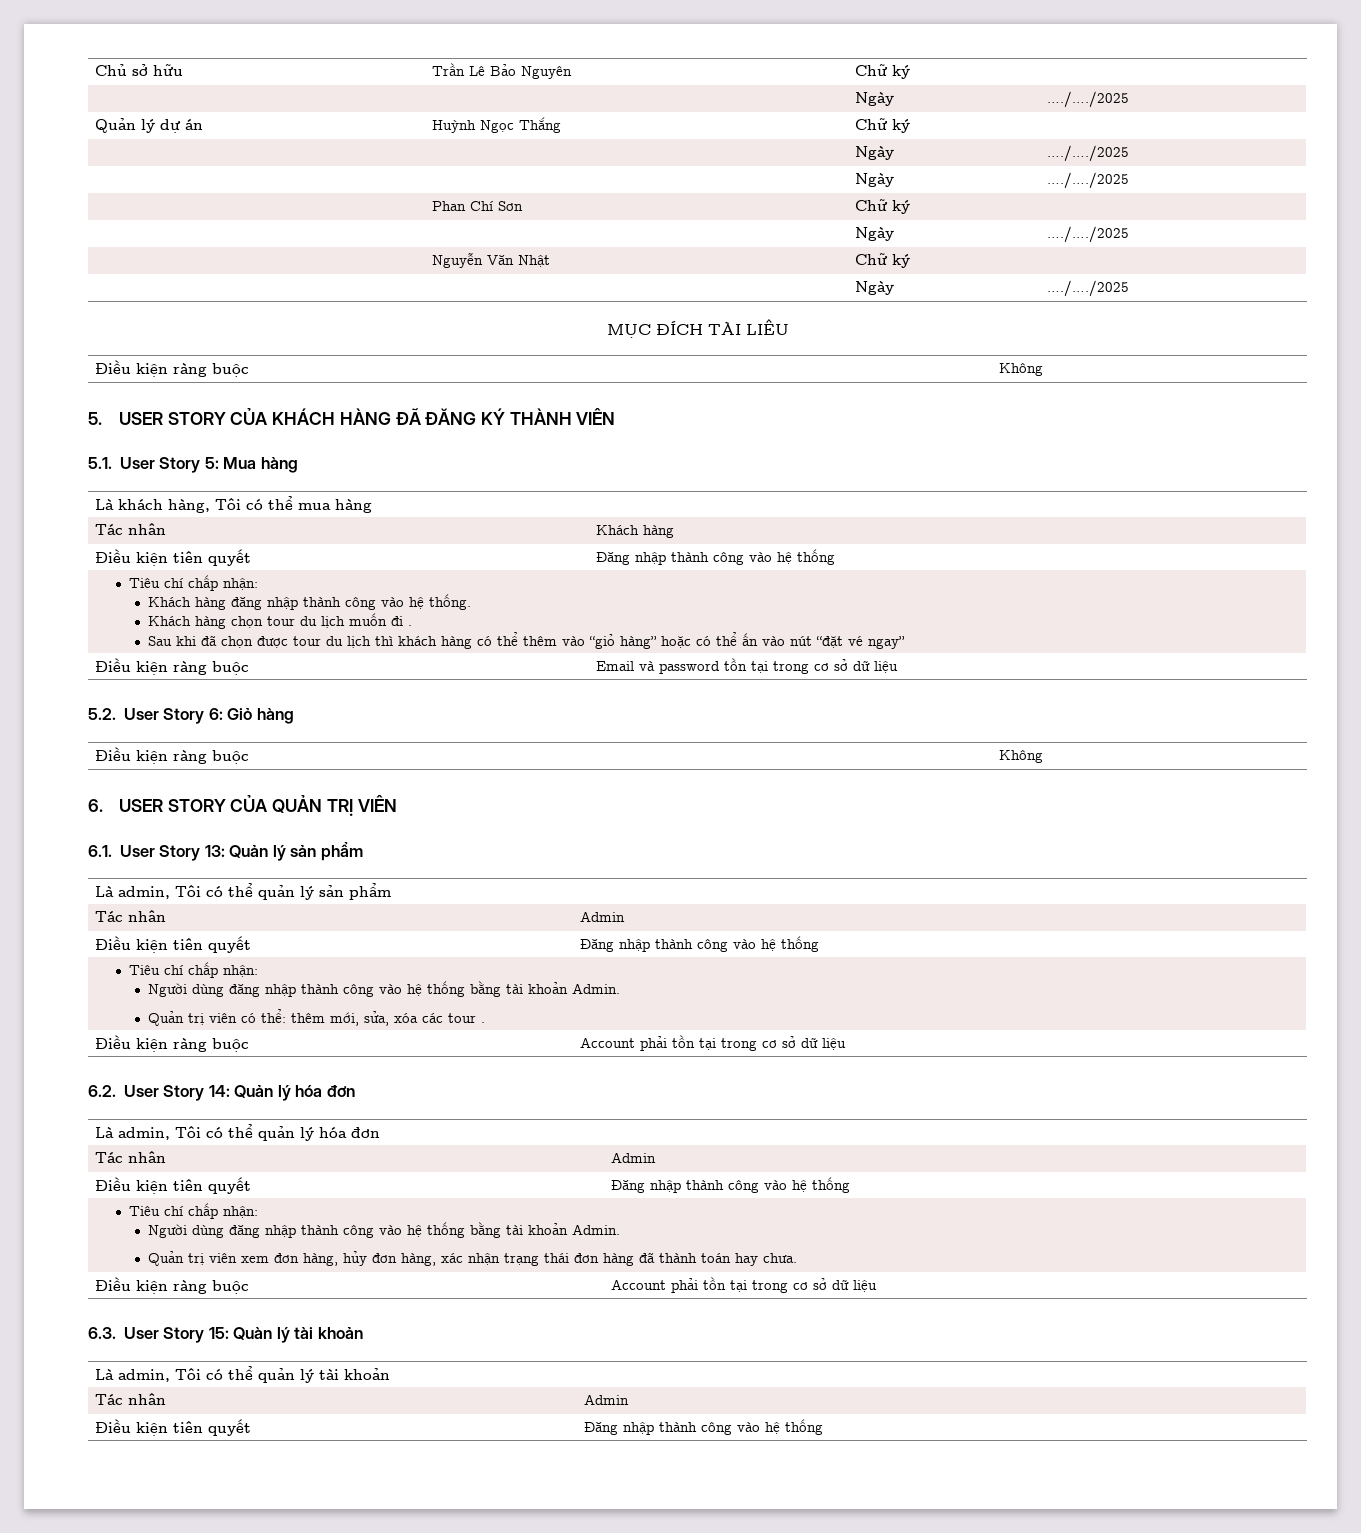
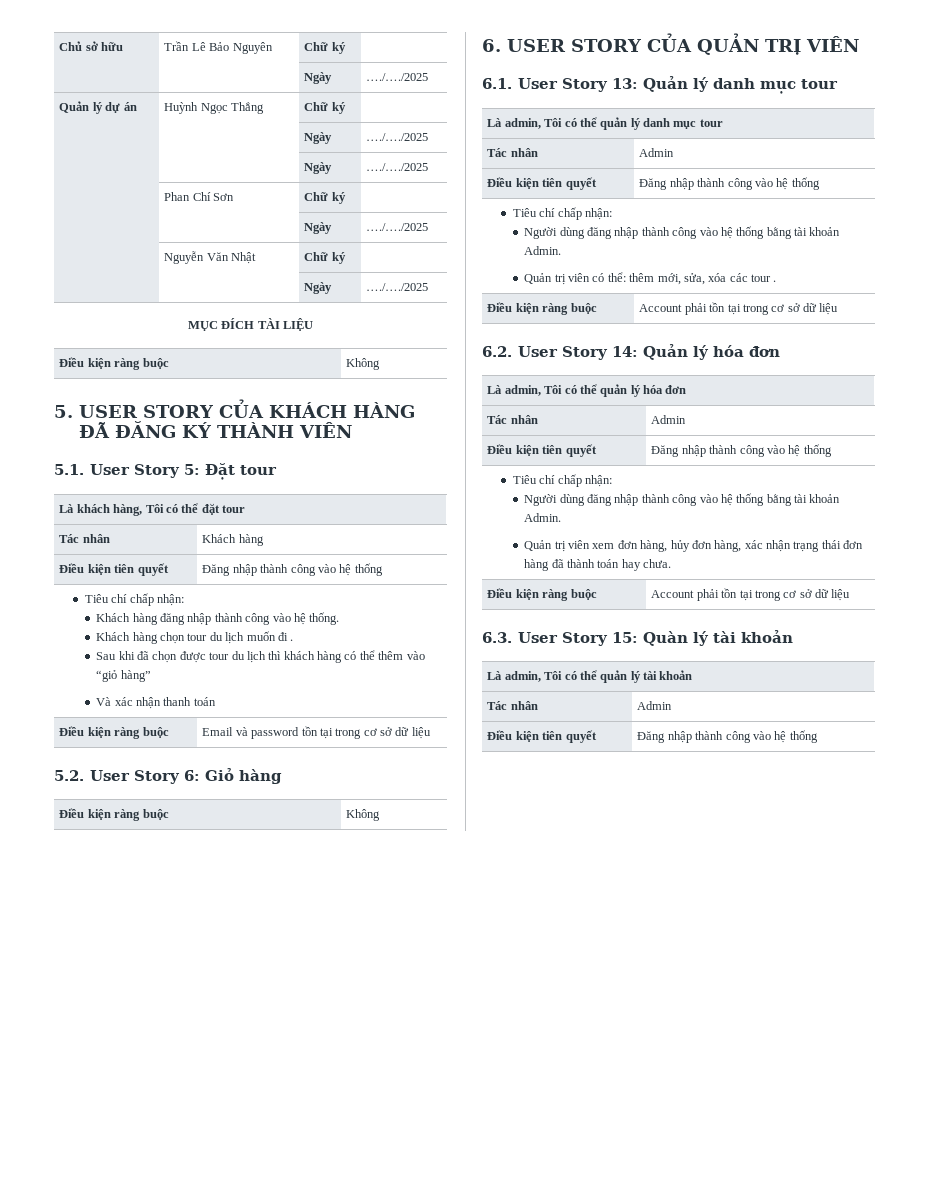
[745,319,789,335] LIÊU -> [283,318,314,331] LIỆU
[223,457,298,473] Mua hàng -> [205,463,278,480] Đặt tour
[297,499,372,513] mua hàng -> [201,503,246,515] đặt tour
[660,632,905,649] hoặc có thể ấn vào nút “đặt vé ngay” -> [96,697,216,709] // Và xác nhận thanh toán
[290,842,363,861] [94,883,391,900] sản phẩm // Là admin, Tôi có thể quản lý sản phẩm -> [713,78,839,94] [487,117,723,130] danh mục tour // Là admin, Tôi có thể quản lý danh mục tour

